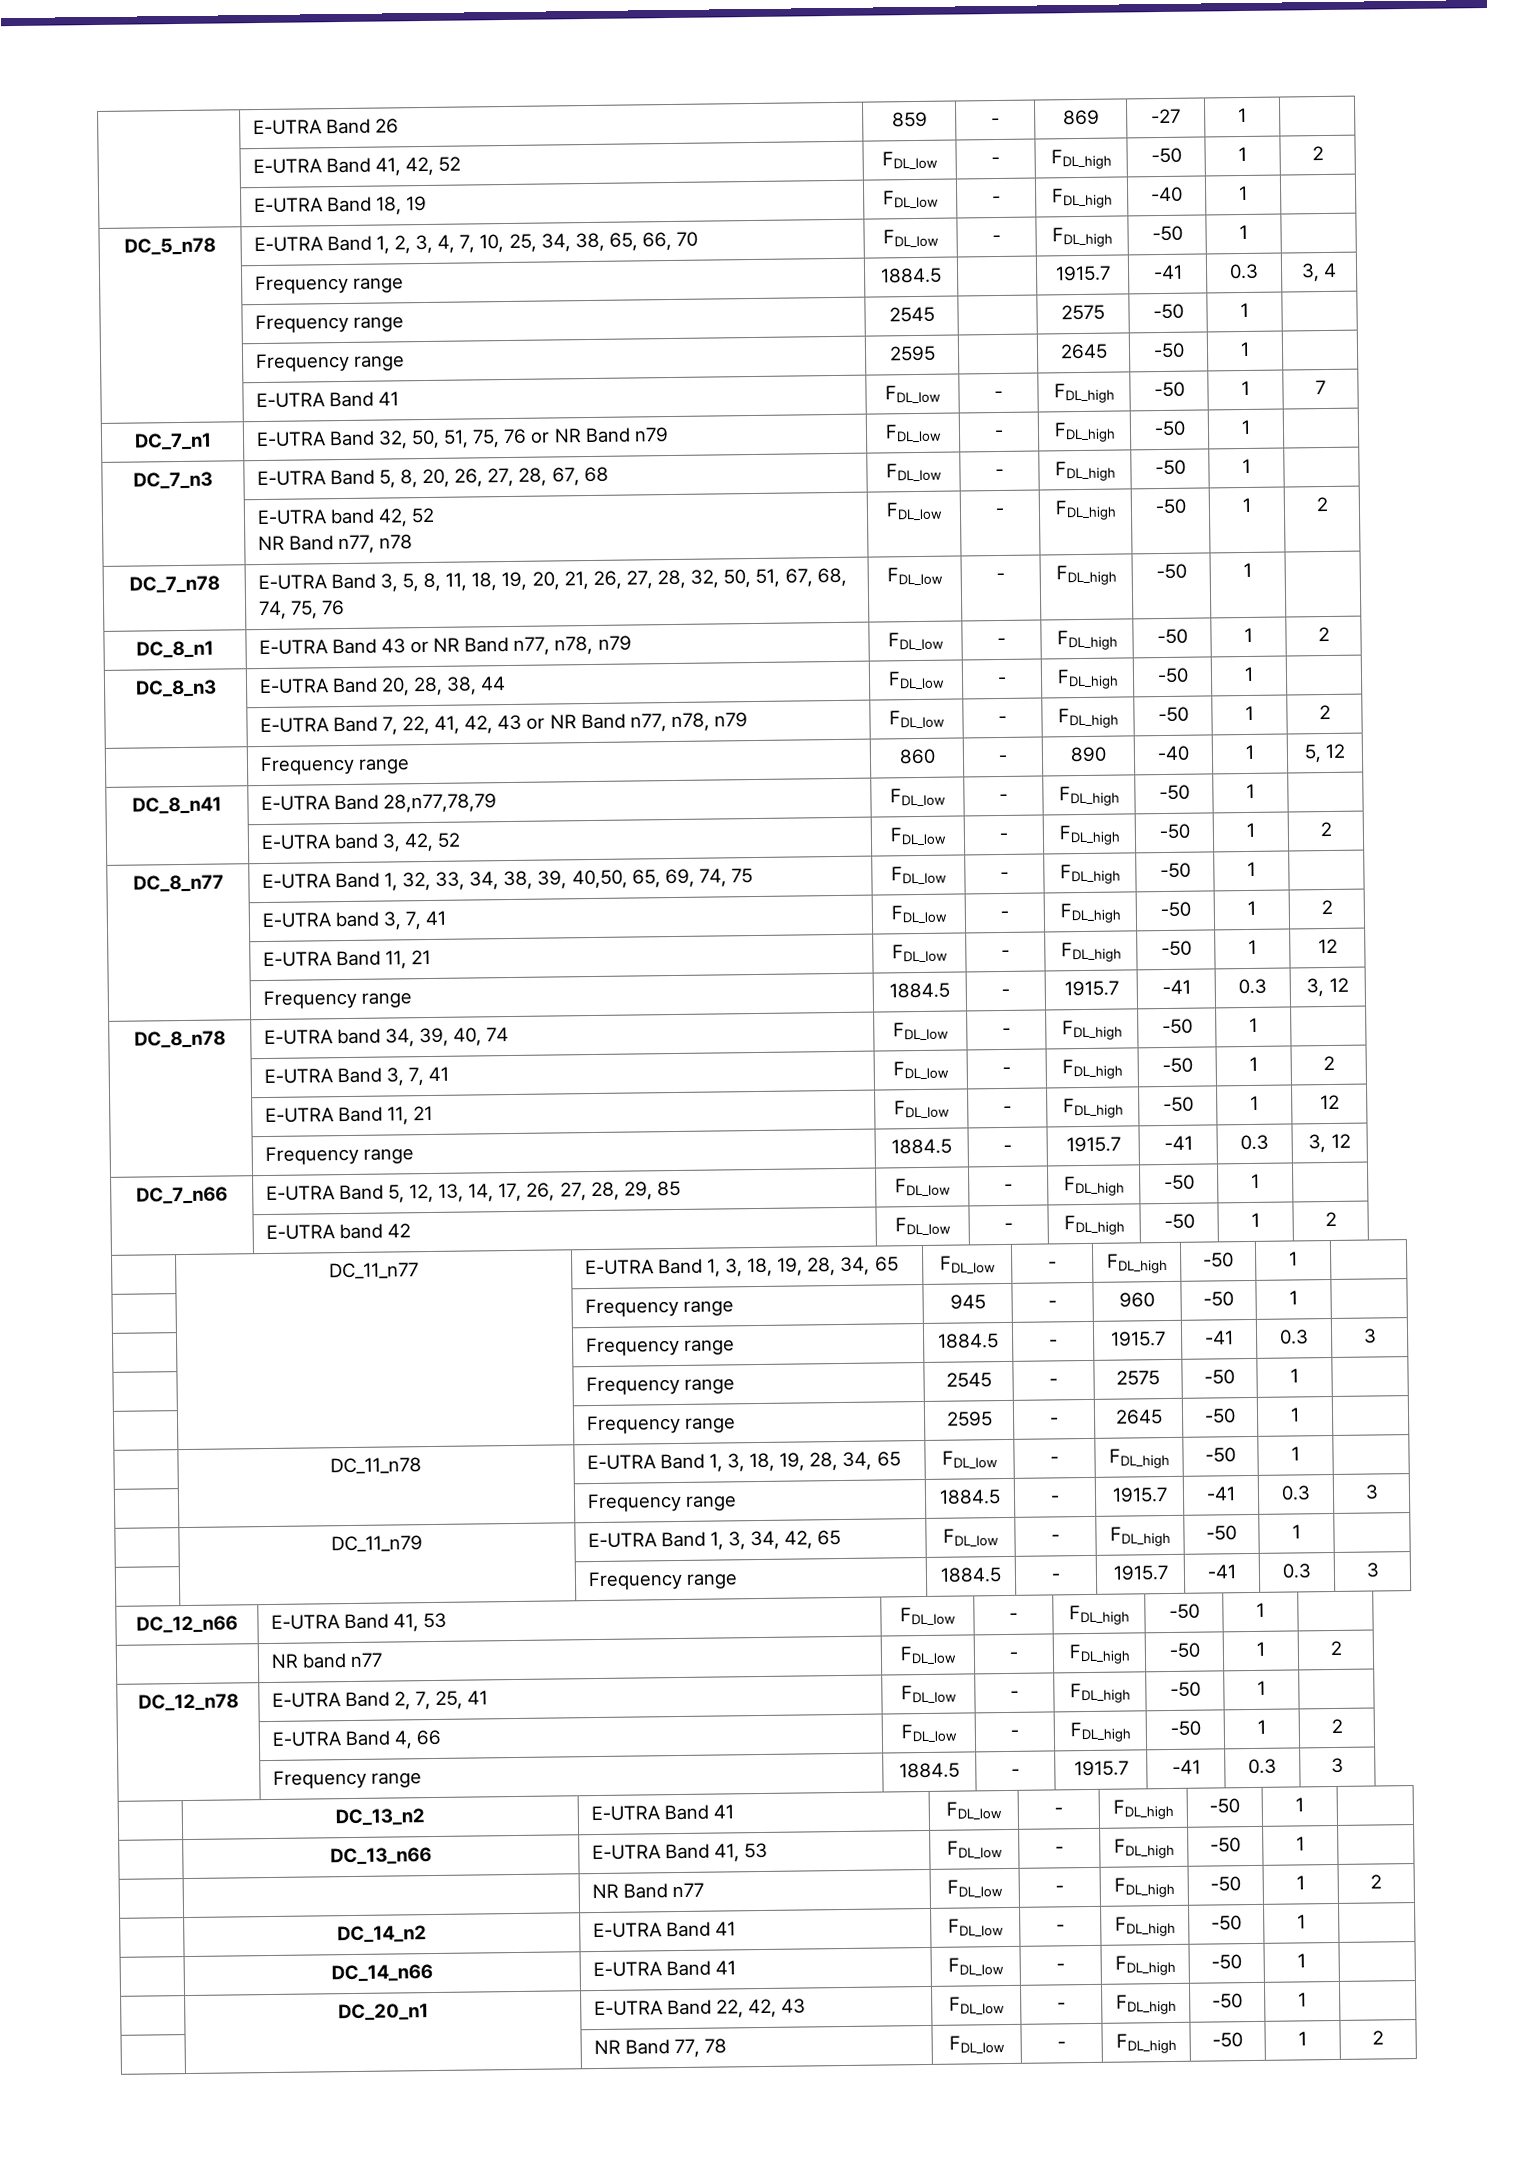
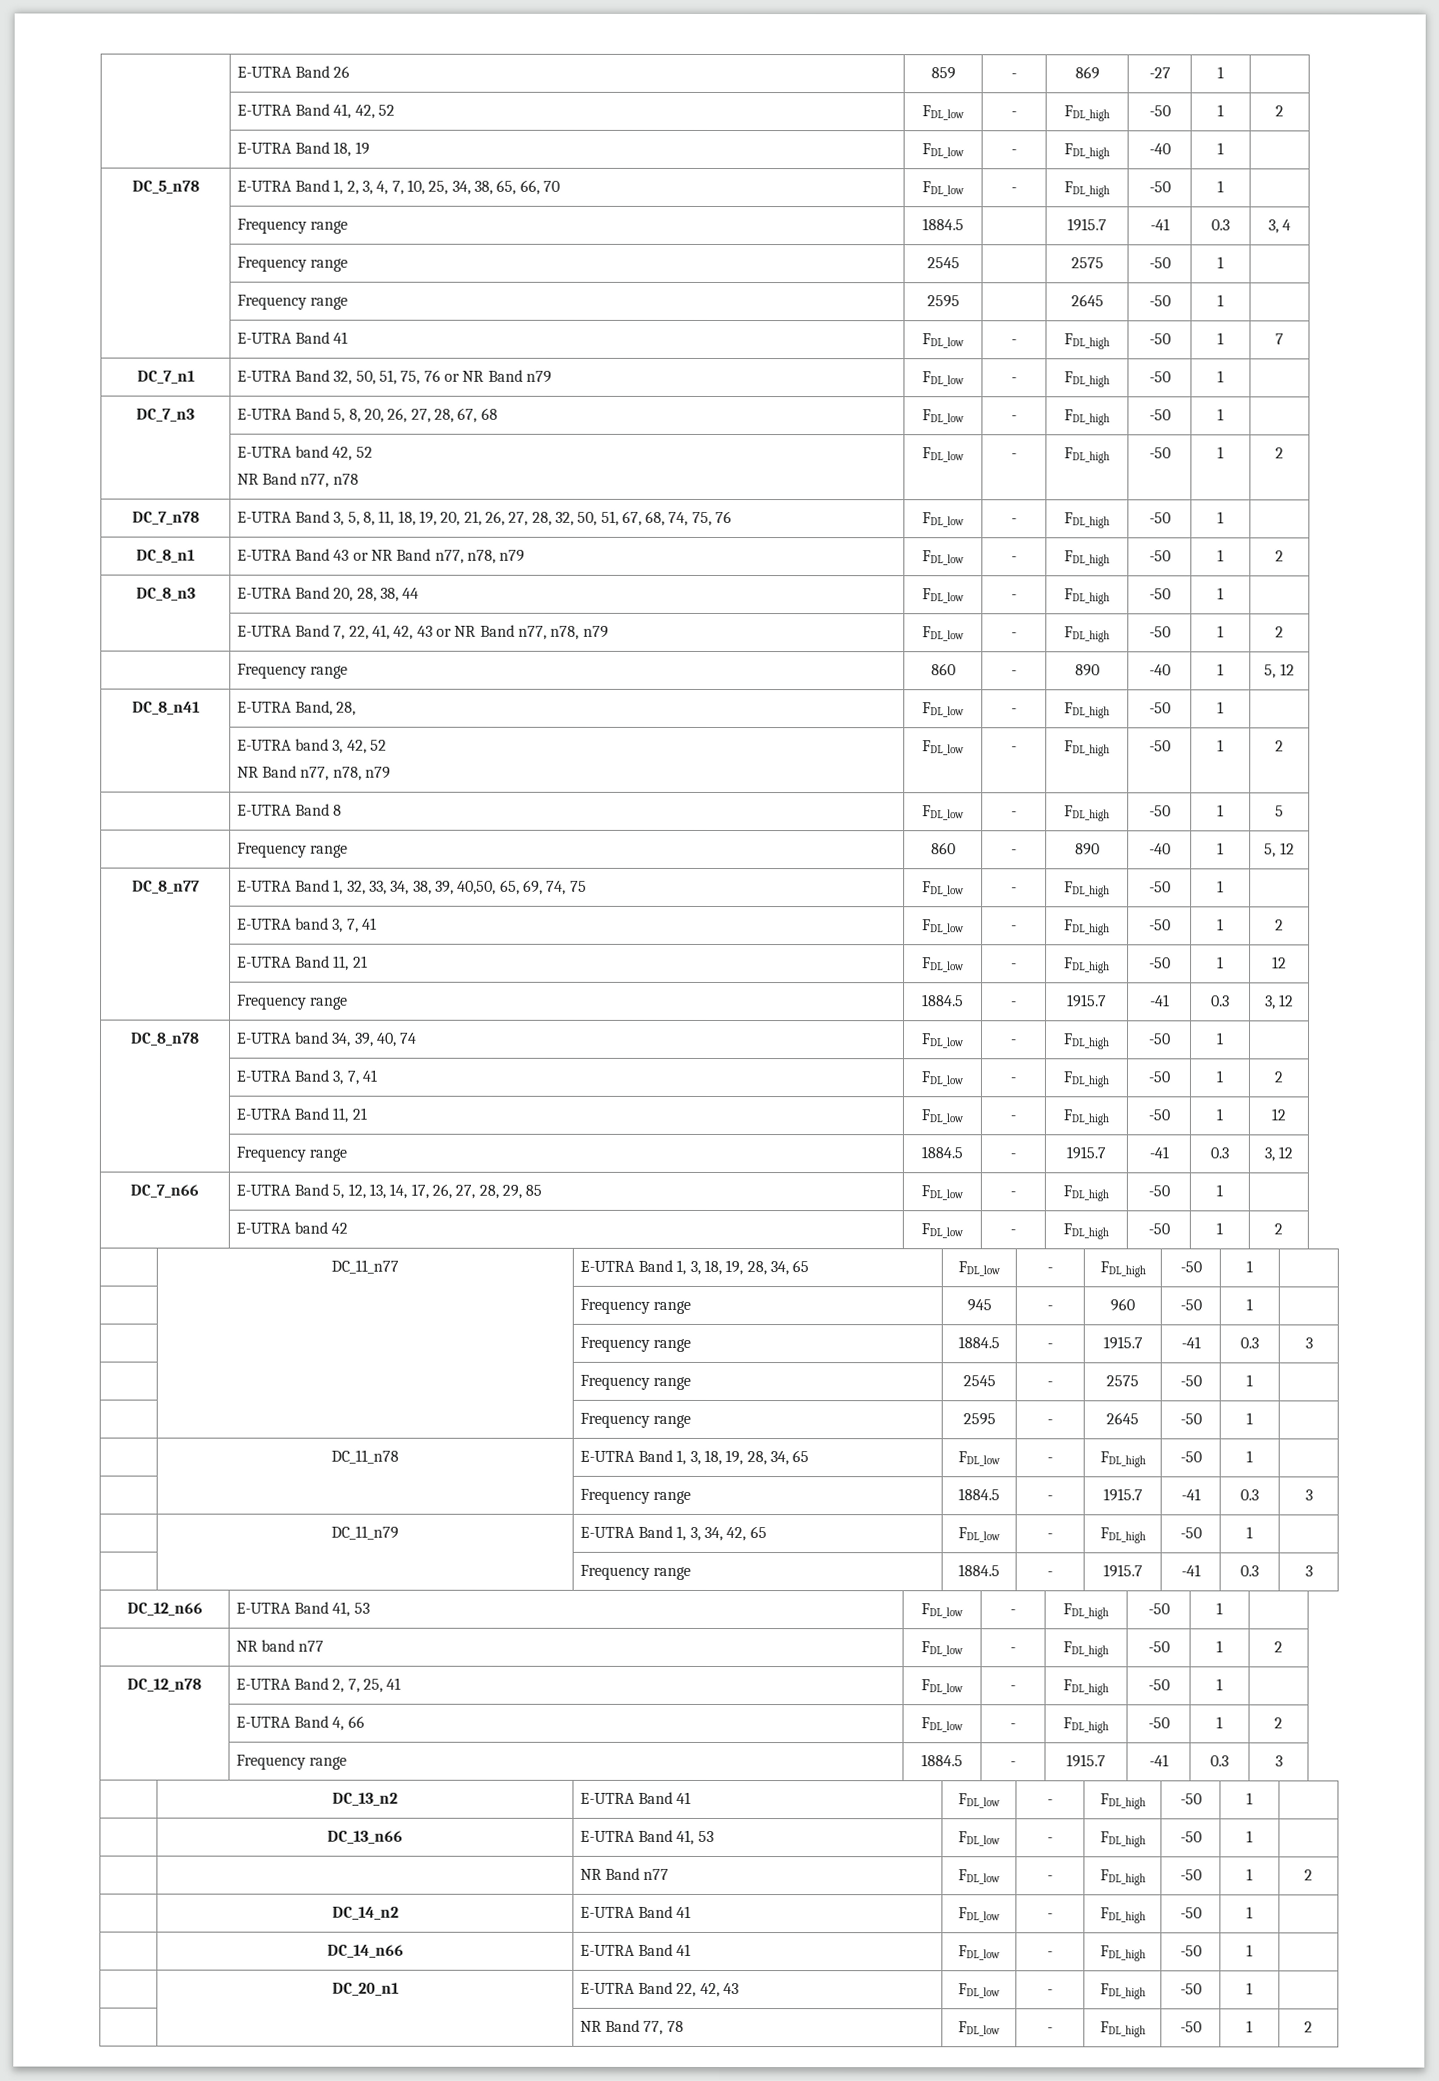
[333,793,497,813] Band 28,n77,78,79 -> [295,700,357,716] Band, 28,
[889,826,947,847] [999,832,1008,841] [1058,824,1121,846] [1158,823,1190,840] [1246,822,1255,837] [1319,821,1332,837] | FDL_low | - | FDL_high | -50 | 1 | 2 -> [236,765,391,781] [922,740,964,756] [1011,746,1017,752] [1064,740,1110,757] [1148,740,1171,752] [1217,739,1224,752] [1275,740,1284,752] [236,803,343,816] [922,805,964,821] [1011,811,1017,817] [1064,805,1110,822] [1148,805,1171,817] [1217,804,1224,817] [1275,805,1284,817] [236,842,349,858] [930,842,956,855] [1011,849,1017,855] [1074,843,1100,856] [1148,843,1171,855] [1217,842,1224,855] [1264,842,1295,858] // NR Band n77, n78, n79 | FDL_low | - | FDL_high | -50 | 1 | 2 // | E-UTRA Band 8 | FDL_low | - | FDL_high | -50 | 1 | 5 // | Frequency range | 860 | - | 890 | -40 | 1 | 5, 12

